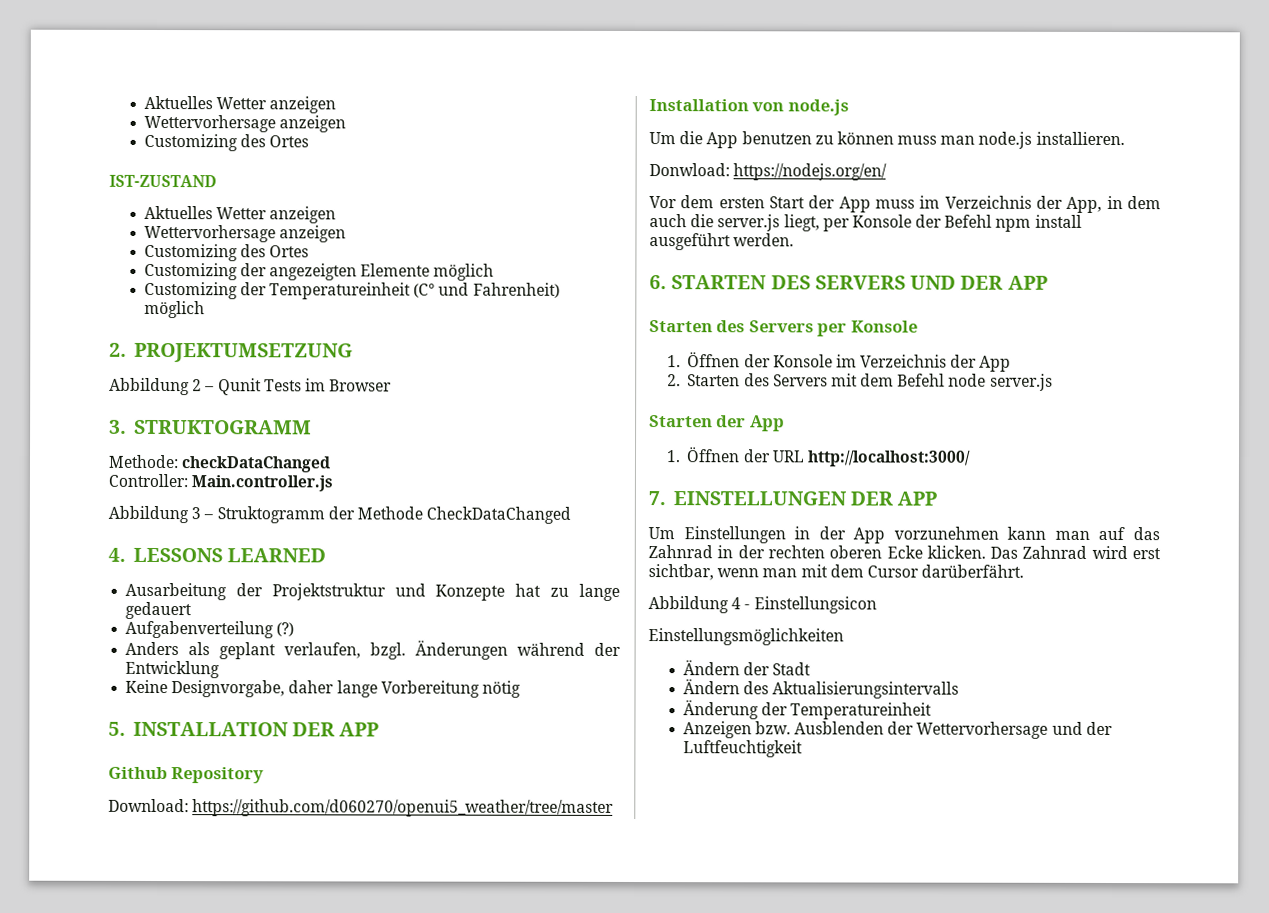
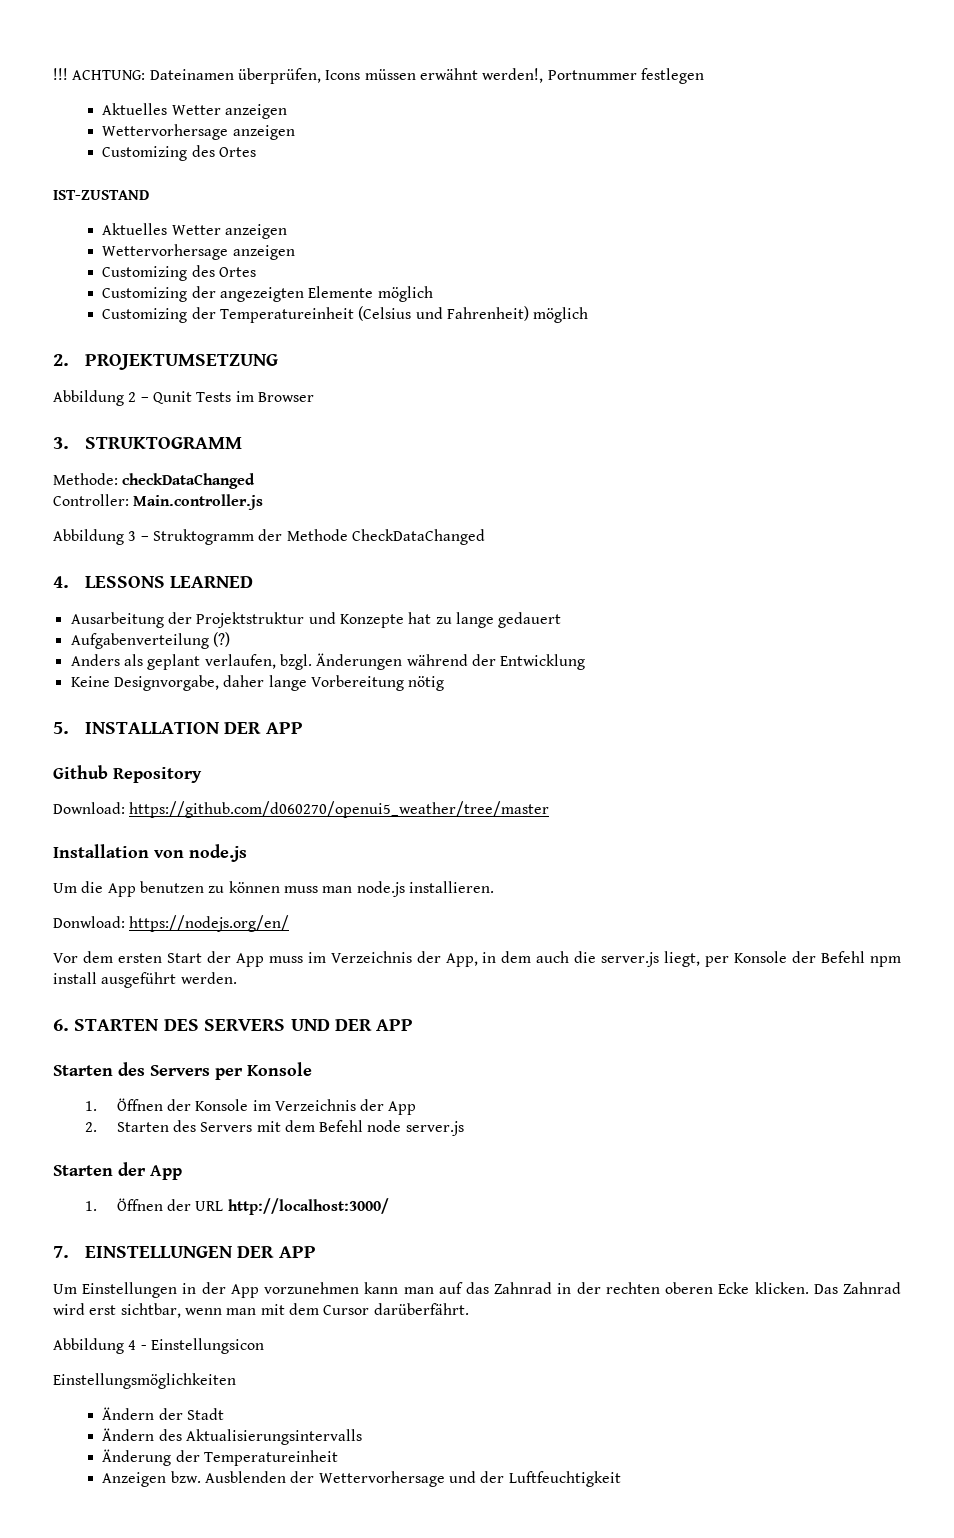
(143, 102) none -> [53,68,704,84] !!! ACHTUNG: Dateinamen überprüfen, Icons müssen erwähnt werden!, Portnummer festlegen //
[413,283,436,298] (C° -> [358,306,412,321] (Celsius

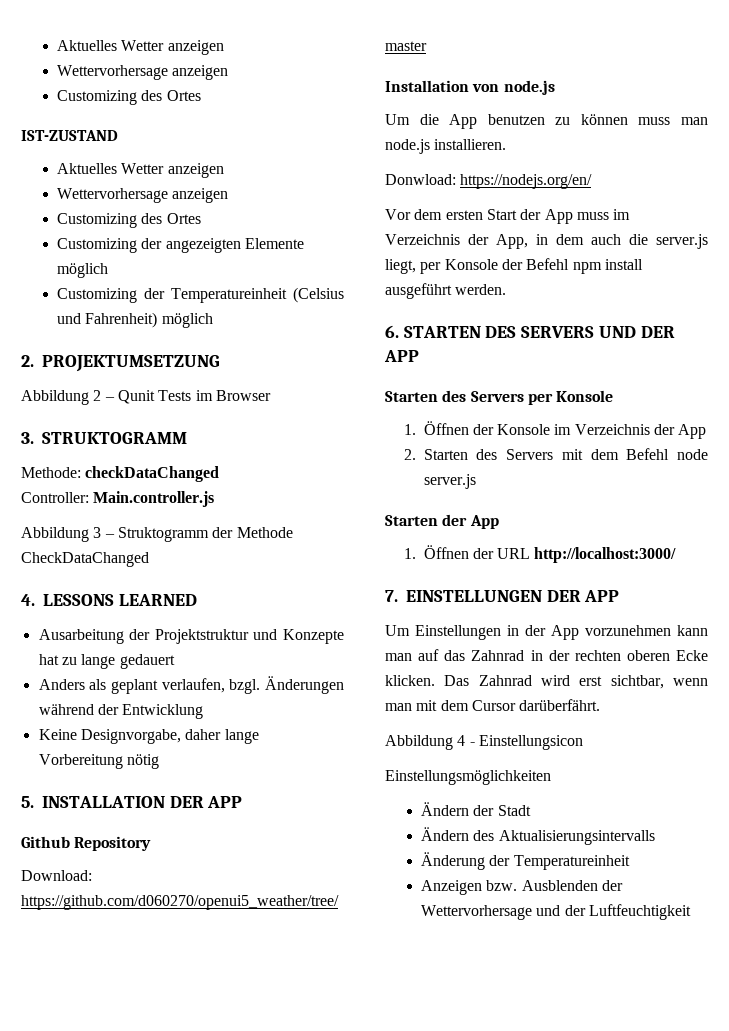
[53,68,704,84] !!! ACHTUNG: Dateinamen überprüfen, Icons müssen erwähnt werden!, Portnummer festlegen // -> (57, 45) none
[70,632,230,649] // Aufgabenverteilung (?) -> (175, 661) none

